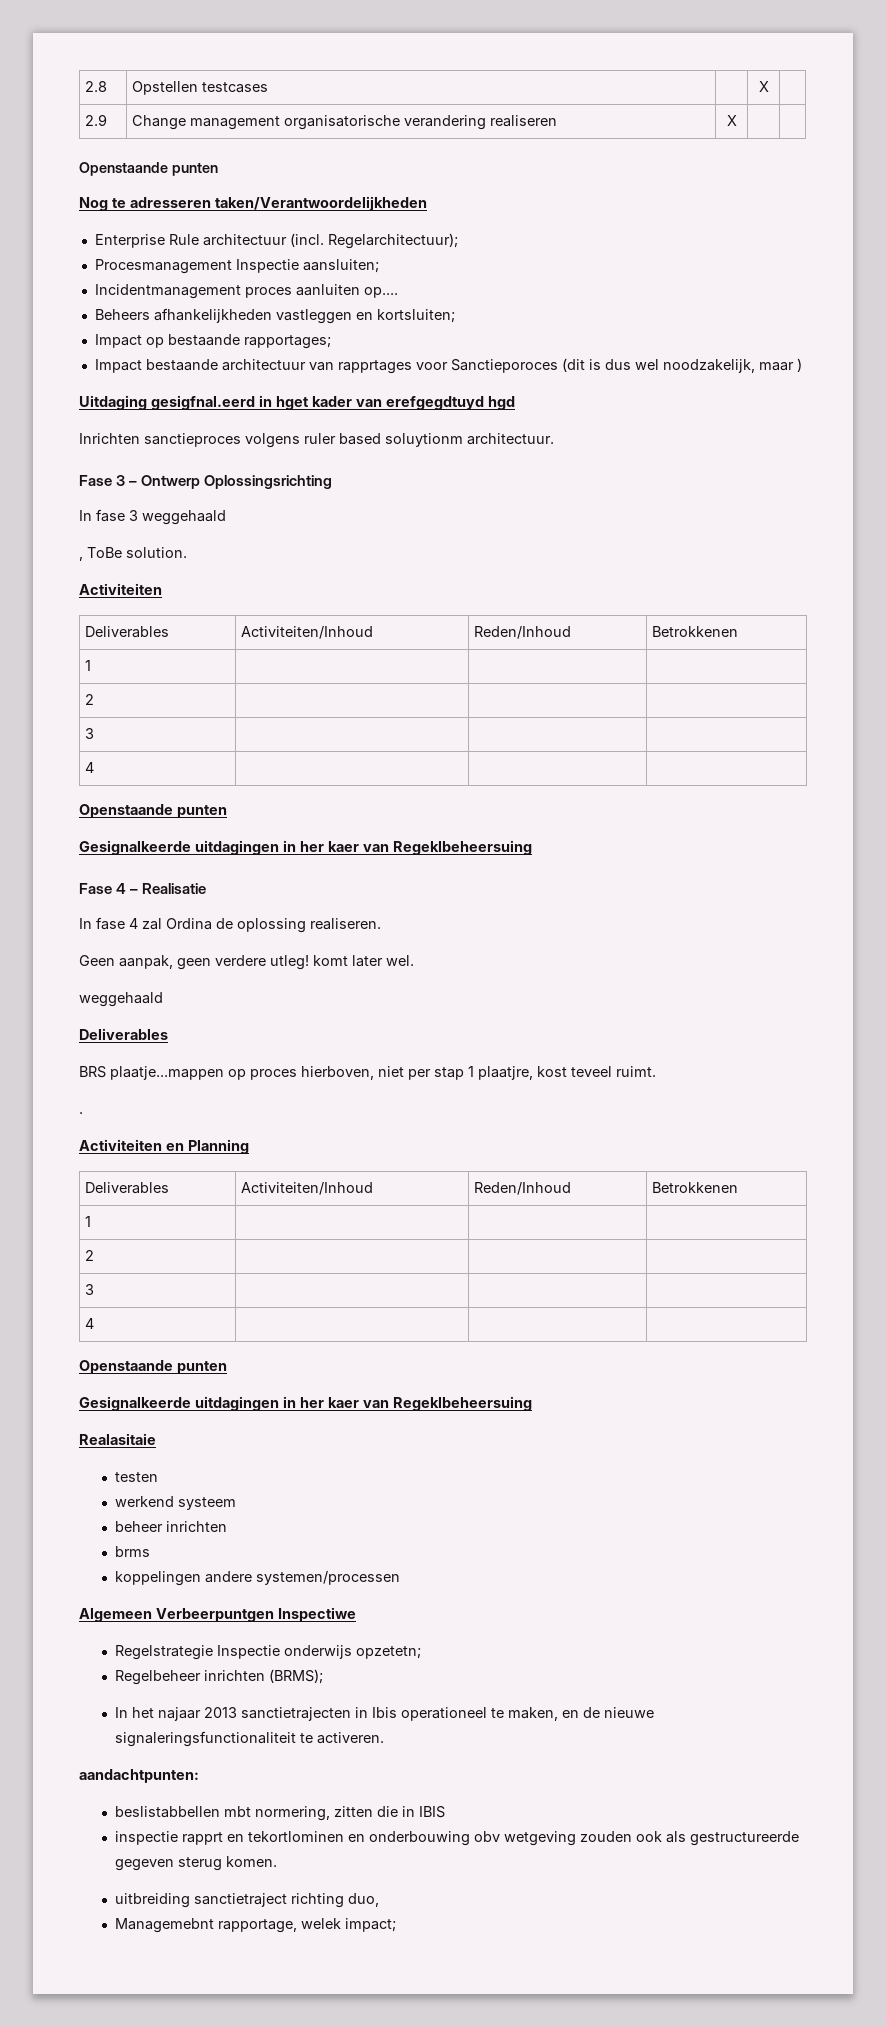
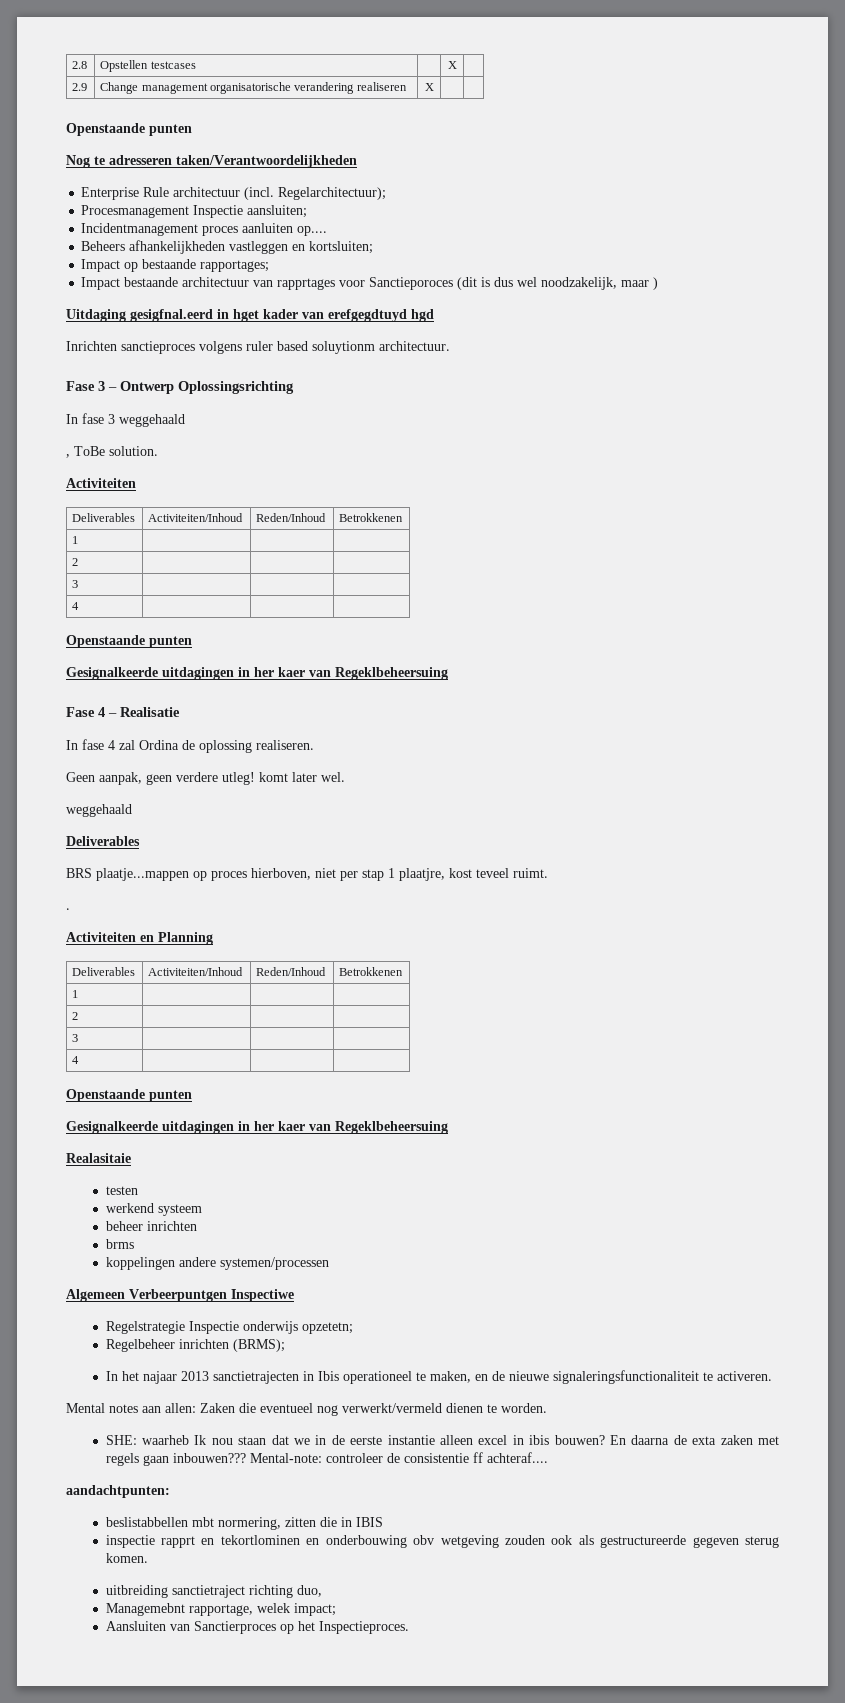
(385, 1738) none -> [66,1403,547,1416] [105,1435,779,1445] [105,1452,548,1466] // Mental notes aan allen: Zaken die eventueel nog verwerkt/vermeld dienen te worden. // SHE: waarheb Ik nou staan dat we in de eerste instantie alleen excel in ibis bouwen? En daarna de exta zaken met regels gaan inbouwen??? Mental-note: controleer de consistentie ff achteraf....
(397, 1925) none -> [105,1621,409,1634] // Aansluiten van Sanctierproces op het Inspectieproces.

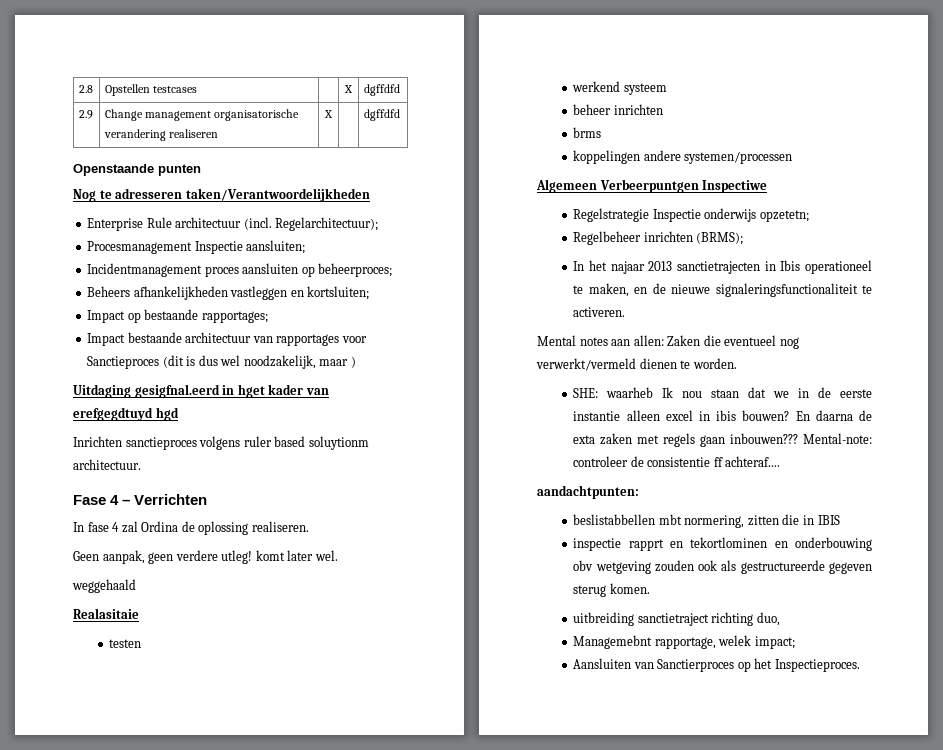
(457, 65) none -> [363,84,400,96] dgffdfd
(434, 87) none -> [363,109,400,121] dgffdfd
[242,223,328,236] aanluiten op.... -> [242,263,393,277] aansluiten op beheerproces;
[277,277,454,290] rapprtages voor Sanctieporoces -> [276,334,367,346] [87,356,160,369] rapportages voor Sanctieproces
[66,381,294,394] [66,413,185,427] [66,446,158,458] [66,478,136,488] [72,513,136,522] [148,513,244,522] [256,513,327,522] [339,513,404,522] [72,536,79,544] [72,558,79,566] [72,580,79,588] [72,602,80,610] [66,635,192,648] [66,667,448,680] // Fase 3 – Ontwerp Oplossingsrichting // In fase 3 weggehaald // , ToBe solution. // Activiteiten // Deliverables | Activiteiten/Inhoud | Reden/Inhoud | Betrokkenen // 1 | | | // 2 | | | // 3 | | | // 4 | | | // Openstaande punten // Gesignalkeerde uitdagingen in her kaer van Regeklbeheersuing -> (141, 464) none
[120,707,180,717] Realisatie -> [134,494,208,505] Verrichten
[66,836,140,846] [66,868,548,881] [66,908,70,910] [66,932,213,945] [72,967,136,976] [148,967,244,976] [256,967,327,976] [339,967,404,976] [72,990,79,998] [72,1012,79,1020] [72,1034,79,1042] [72,1056,80,1064] [66,1089,192,1102] [66,1121,448,1134] // Deliverables // BRS plaatje...mappen op proces hierboven, niet per stap 1 plaatjre, kost teveel ruimt. // . // Activiteiten en Planning // Deliverables | Activiteiten/Inhoud | Reden/Inhoud | Betrokkenen // 1 | | | // 2 | | | // 3 | | | // 4 | | | // Openstaande punten // Gesignalkeerde uitdagingen in her kaer van Regeklbeheersuing -> (136, 586) none

